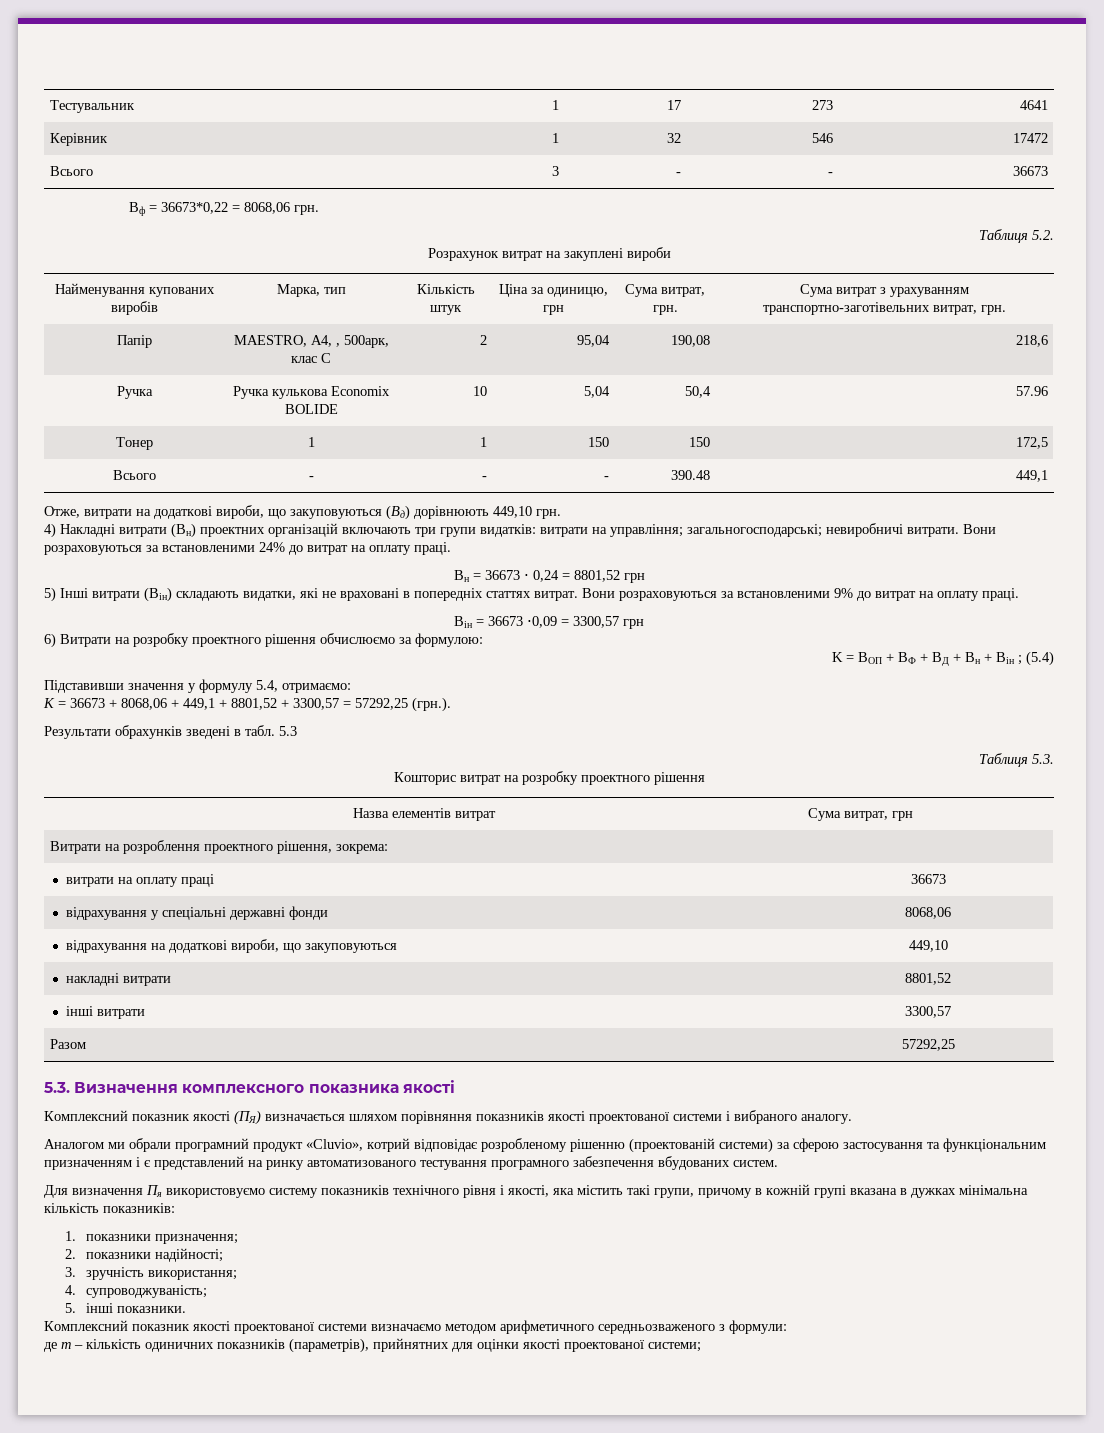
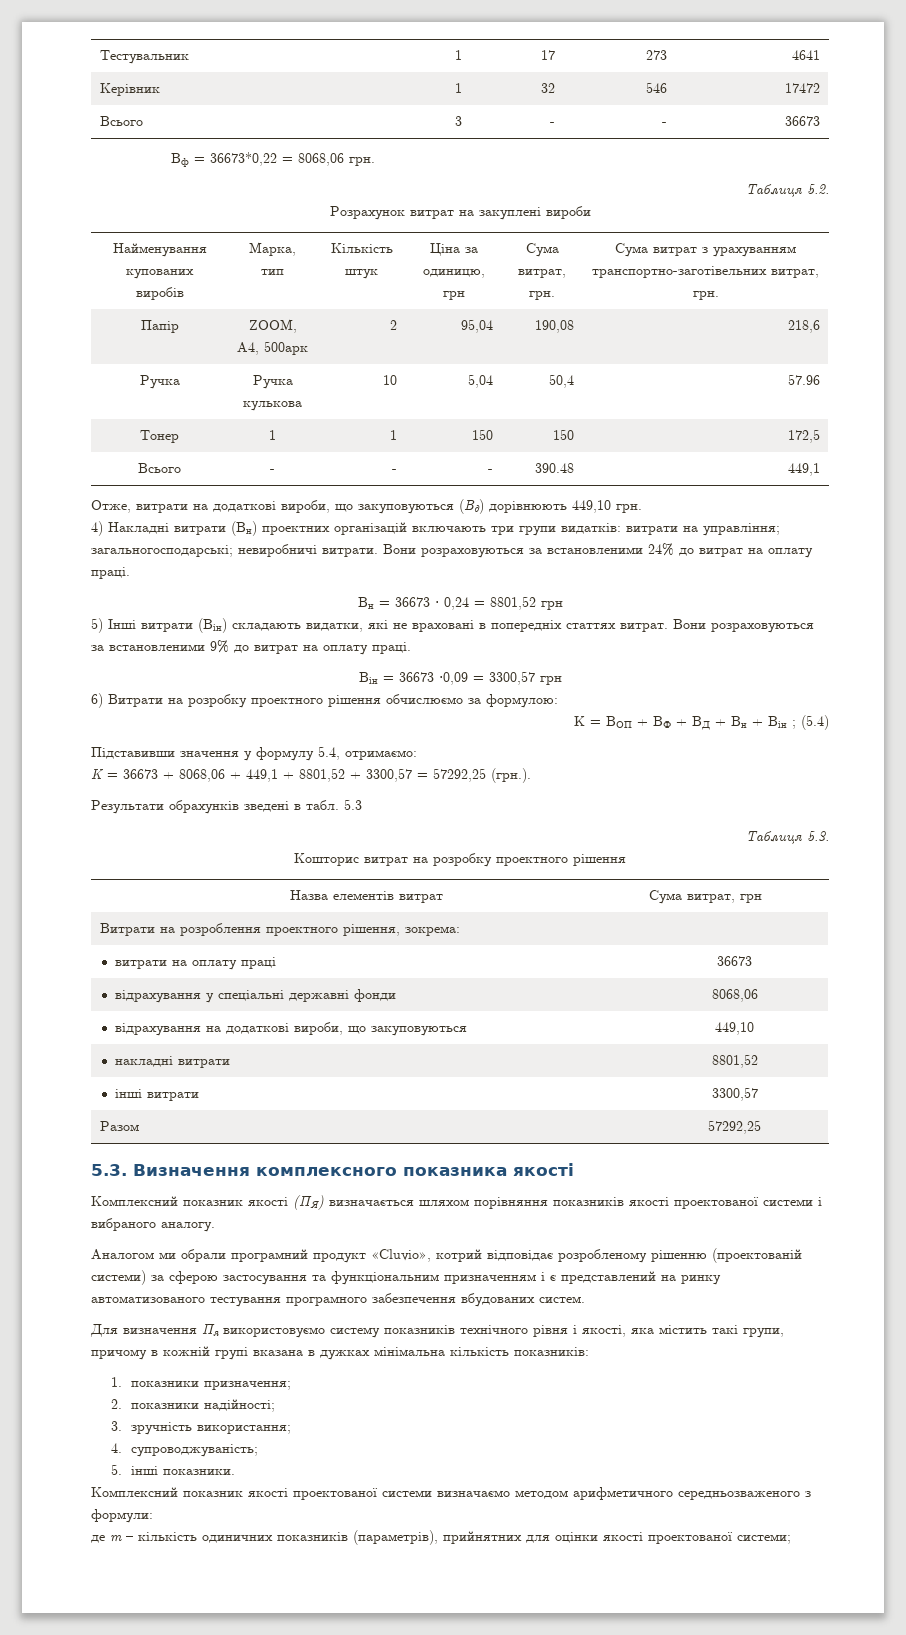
[233,335,389,348] [291,353,331,363] MAESTRO, А4, , 500арк, клас C -> [248,319,297,333] [237,341,308,355] ZOOM, А4, 500арк
[331,386,390,396] [284,404,338,414] Economix BOLIDE -> (302, 406) none

